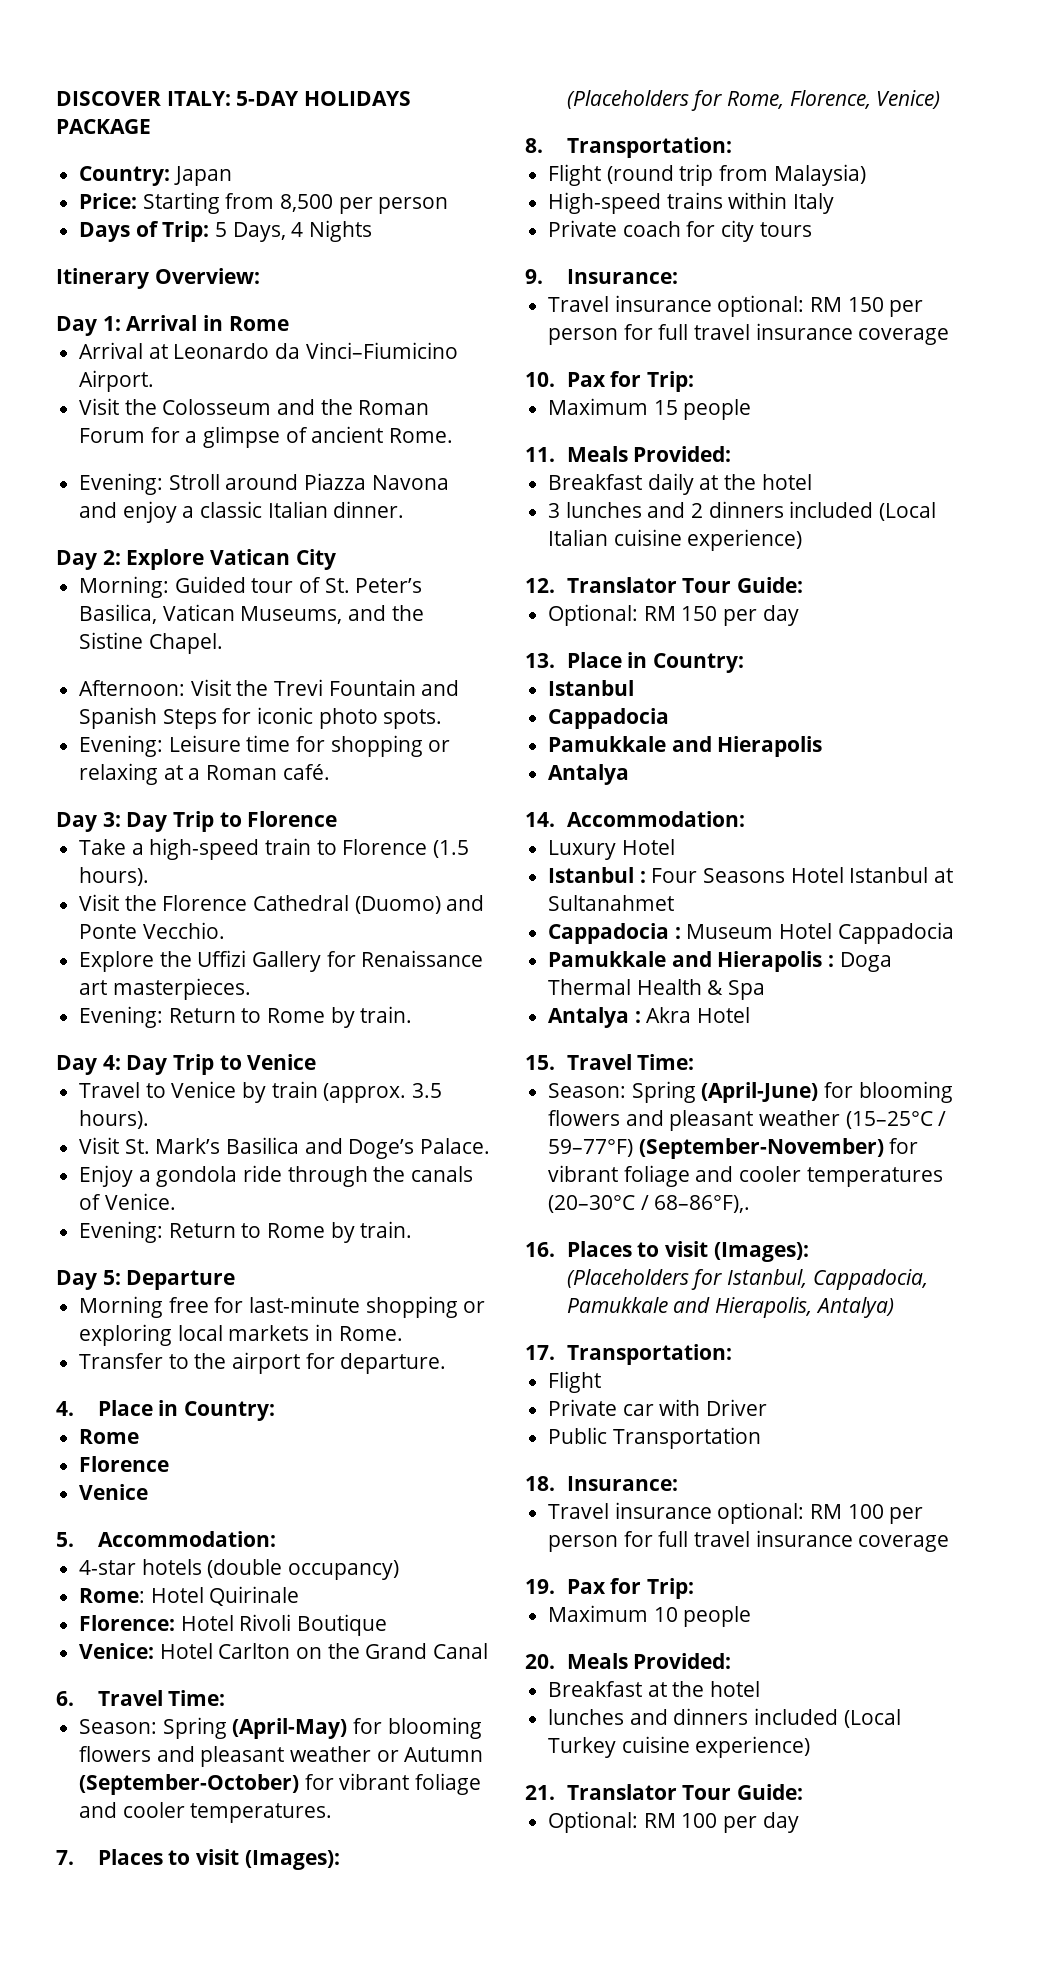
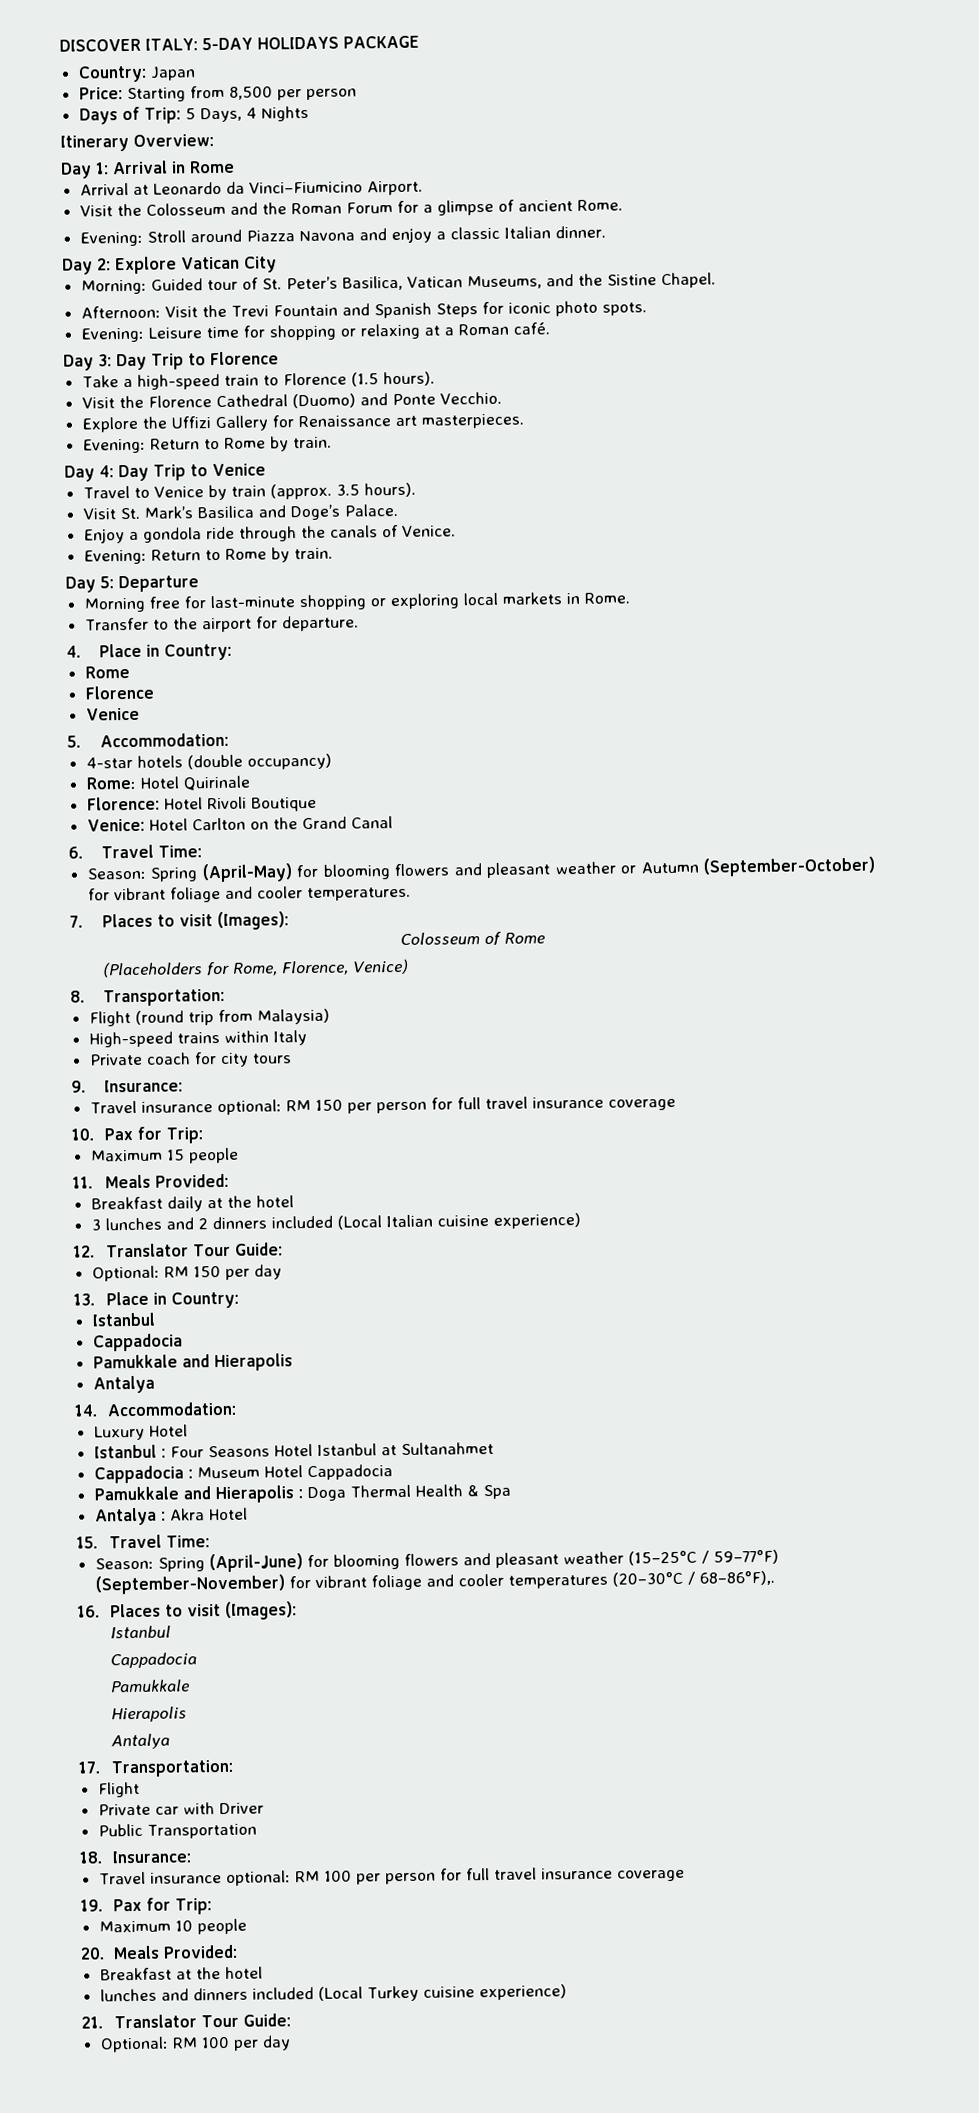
(340, 1860) none -> [400,931,545,946] // Colosseum of Rome
[566,1269,928,1290] [566,1297,894,1318] (Placeholders for Istanbul, Cappadocia, Pamukkale and Hierapolis, Antalya) -> [110,1625,172,1639] [110,1652,198,1669] [110,1679,191,1693] [111,1706,188,1723] [111,1733,171,1750] Istanbul // Cappadocia // Pamukkale // Hierapolis // Antalya

